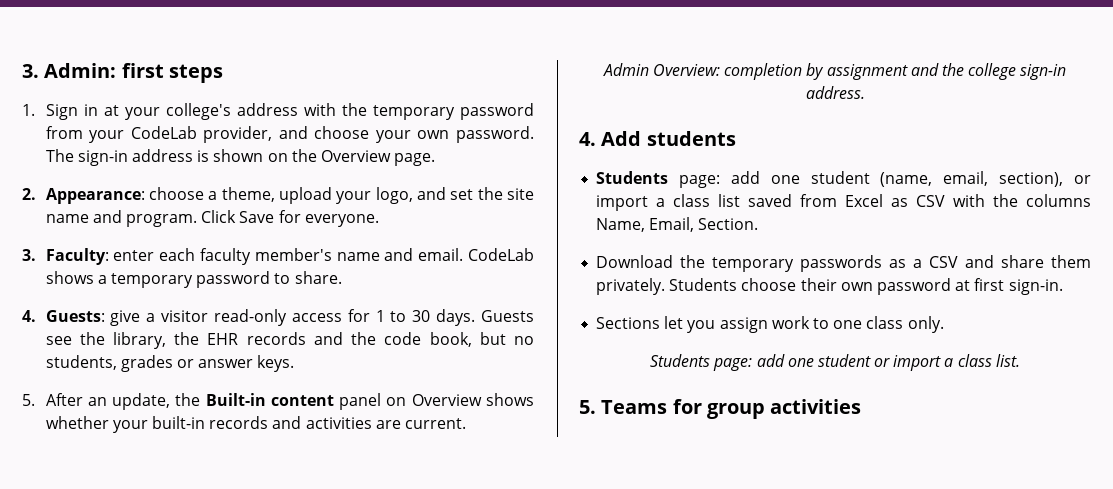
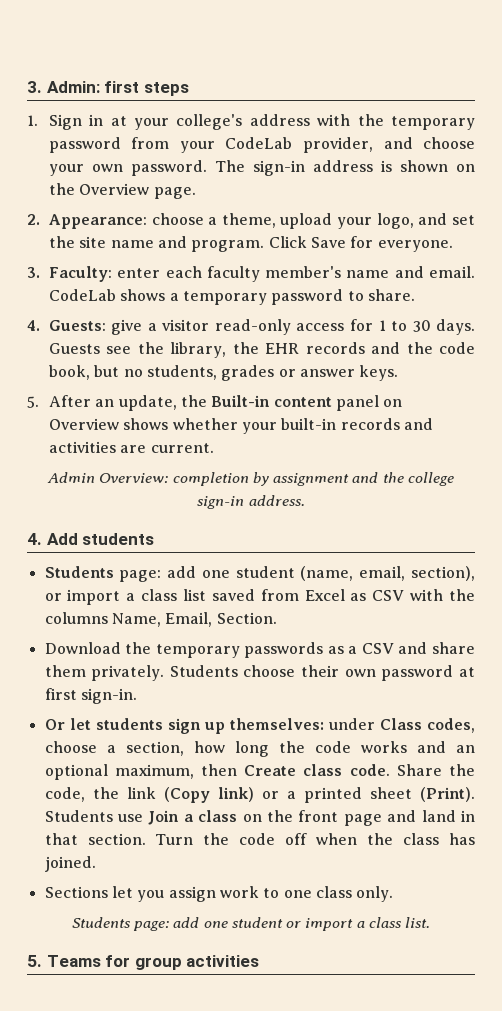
(1063, 287) none -> [44,718,476,734] [44,741,475,757] [44,764,475,780] [44,787,475,803] [44,810,475,826] [44,833,475,845] [44,856,96,872] // Or let students sign up themselves: under Class codes, choose a section, how long the code works and an optional maximum, then Create class code. Share the code, the link (Copy link) or a printed sheet (Print). Students use Join a class on the front page and land in that section. Turn the code off when the class has joined.

